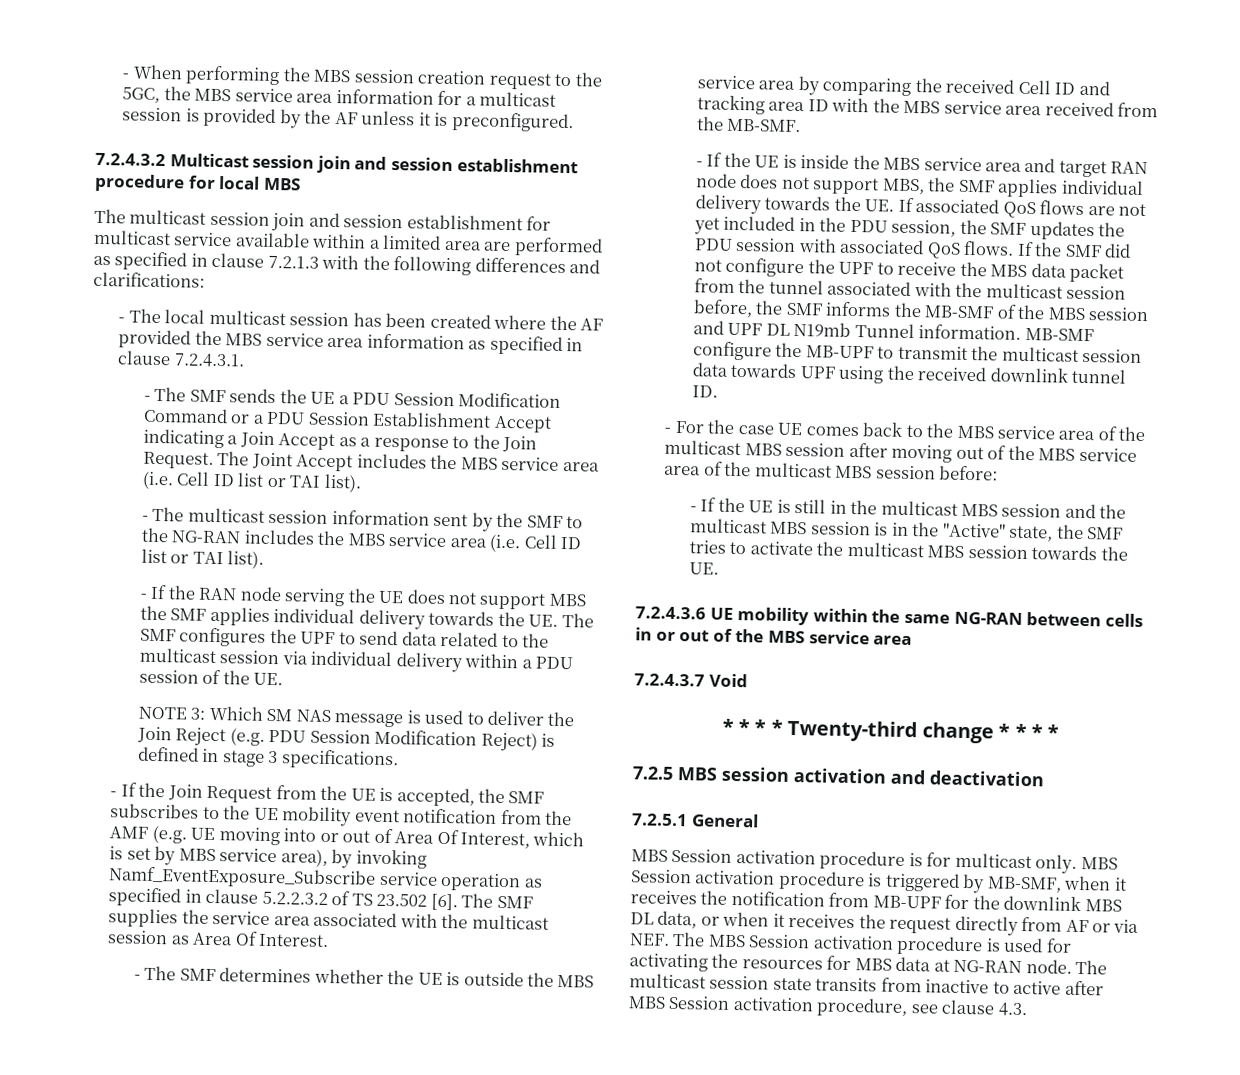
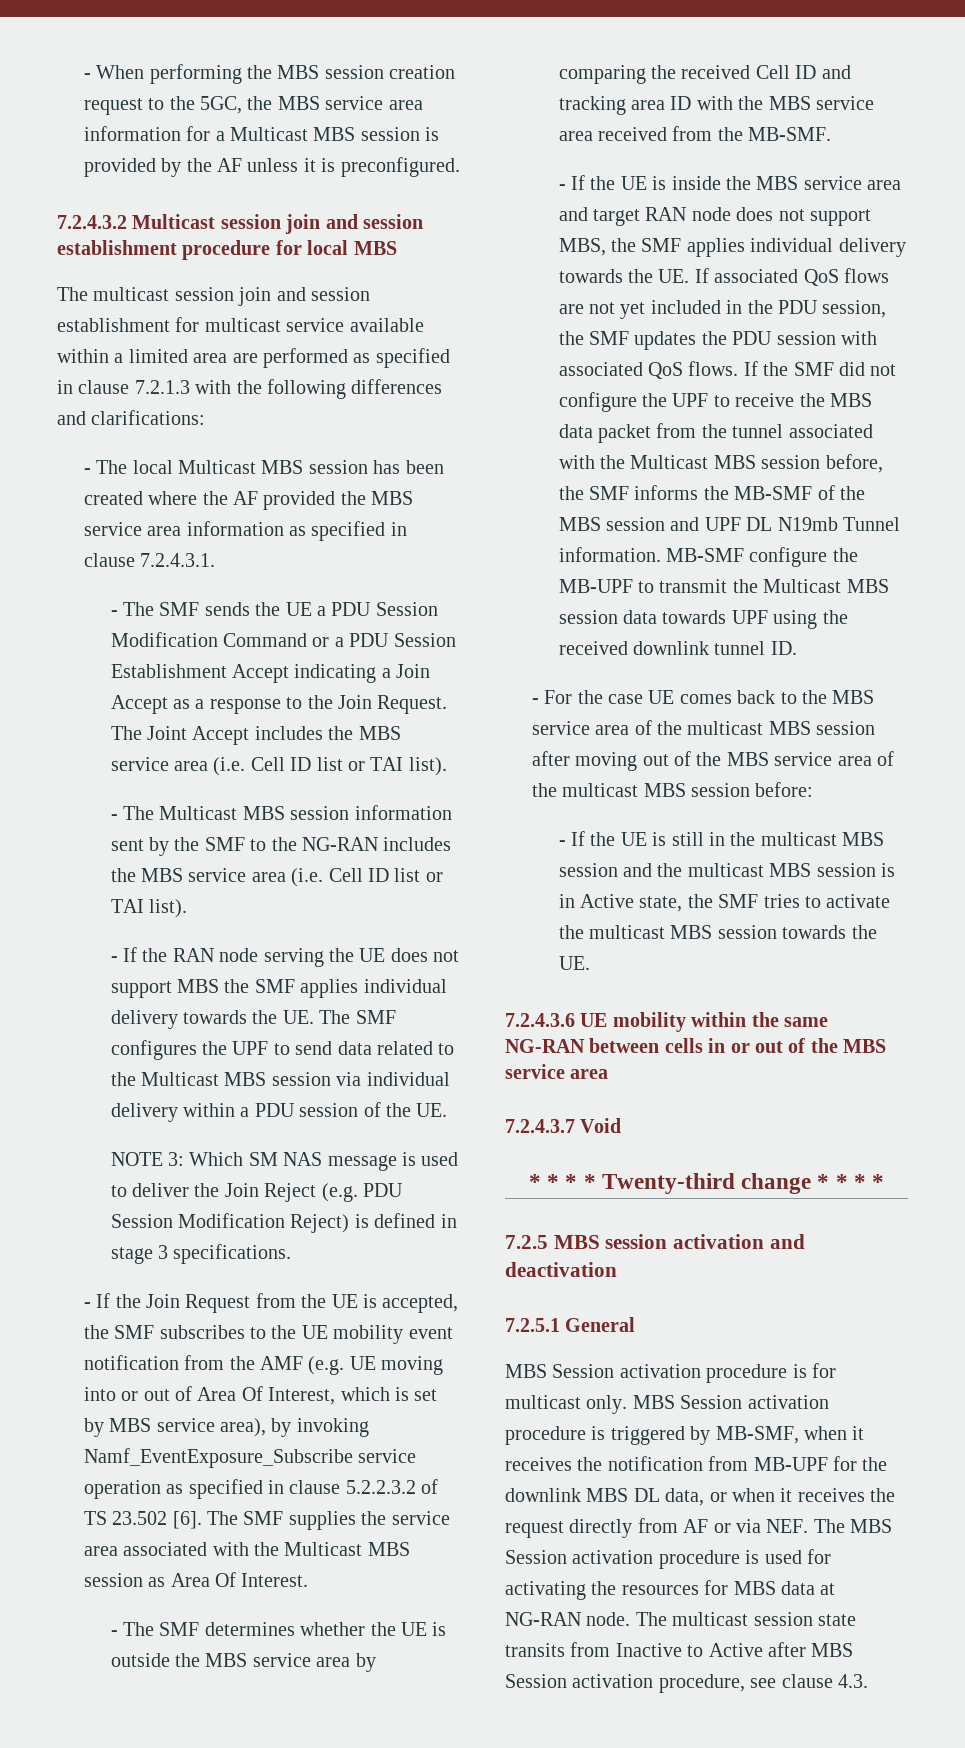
[479,91,557,107] multicast -> [229,127,356,141] Multicast MBS
[208,309,286,326] multicast -> [177,460,304,474] Multicast MBS
[187,507,265,523] multicast -> [159,806,285,820] Multicast MBS
[138,647,217,664] multicast -> [140,1072,267,1086] Multicast MBS
[471,914,549,930] multicast -> [284,1542,410,1556] Multicast MBS
[985,283,1063,299] multicast -> [630,455,756,469] Multicast MBS
[1001,346,1079,362] multicast -> [763,579,889,593] Multicast MBS
[912,522,1006,538] the "Active" -> [579,894,634,908] Active
[925,979,1062,995] inactive to active -> [615,1643,763,1657] Inactive to Active

